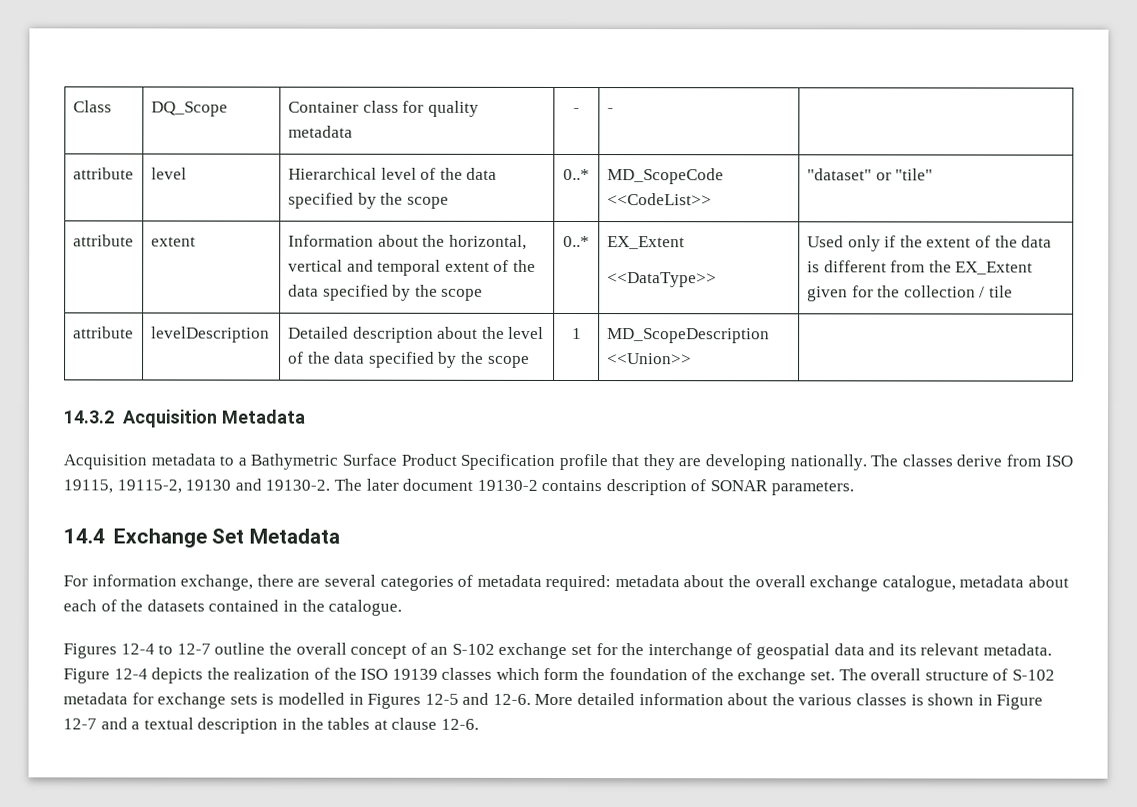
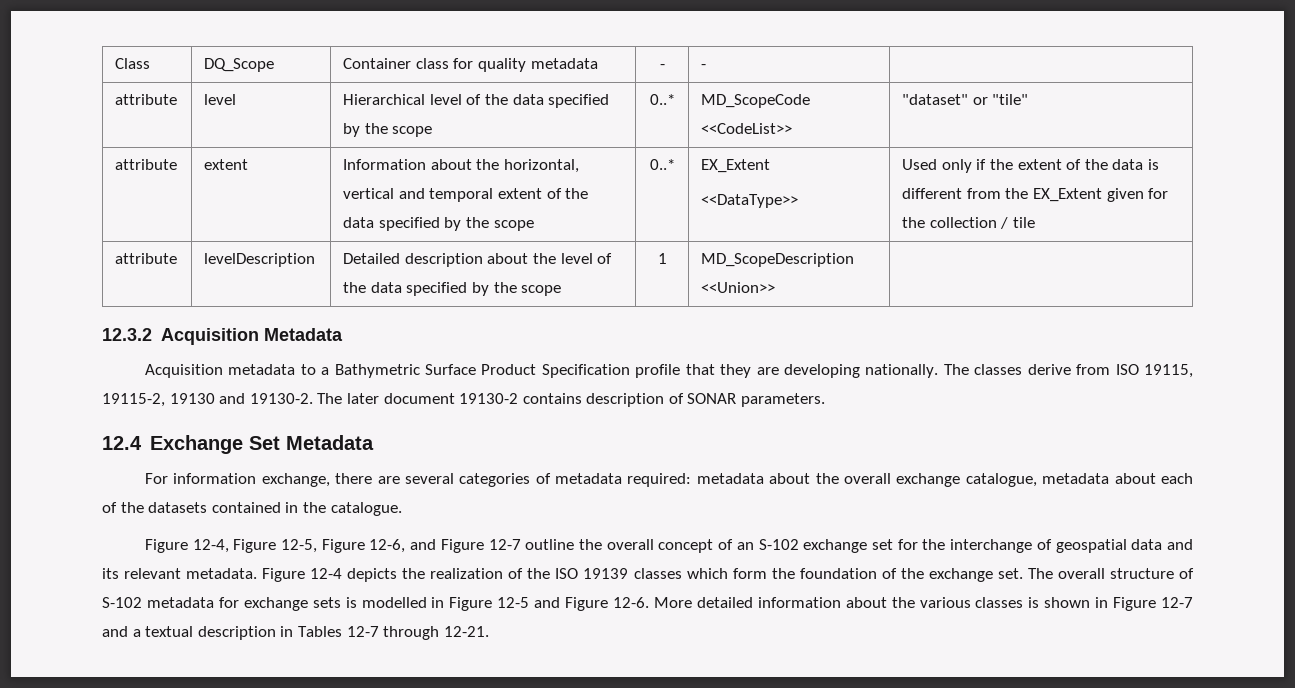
[63,410,114,424] 14.3.2 -> [102,328,152,341] 12.3.2
[63,528,105,544] 14.4 -> [102,436,142,450] 12.4
[63,643,174,659] Figures 12-4 to -> [144,539,484,553] Figure 12-4, Figure 12-5, Figure 12-6, and Figure
[367,693,422,709] Figures -> [449,597,493,611] Figure
(490, 698) none -> [565,597,609,611] Figure
[300,717,479,730] the tables at clause 12-6. -> [297,626,489,640] Tables 12-7 through 12-21.

